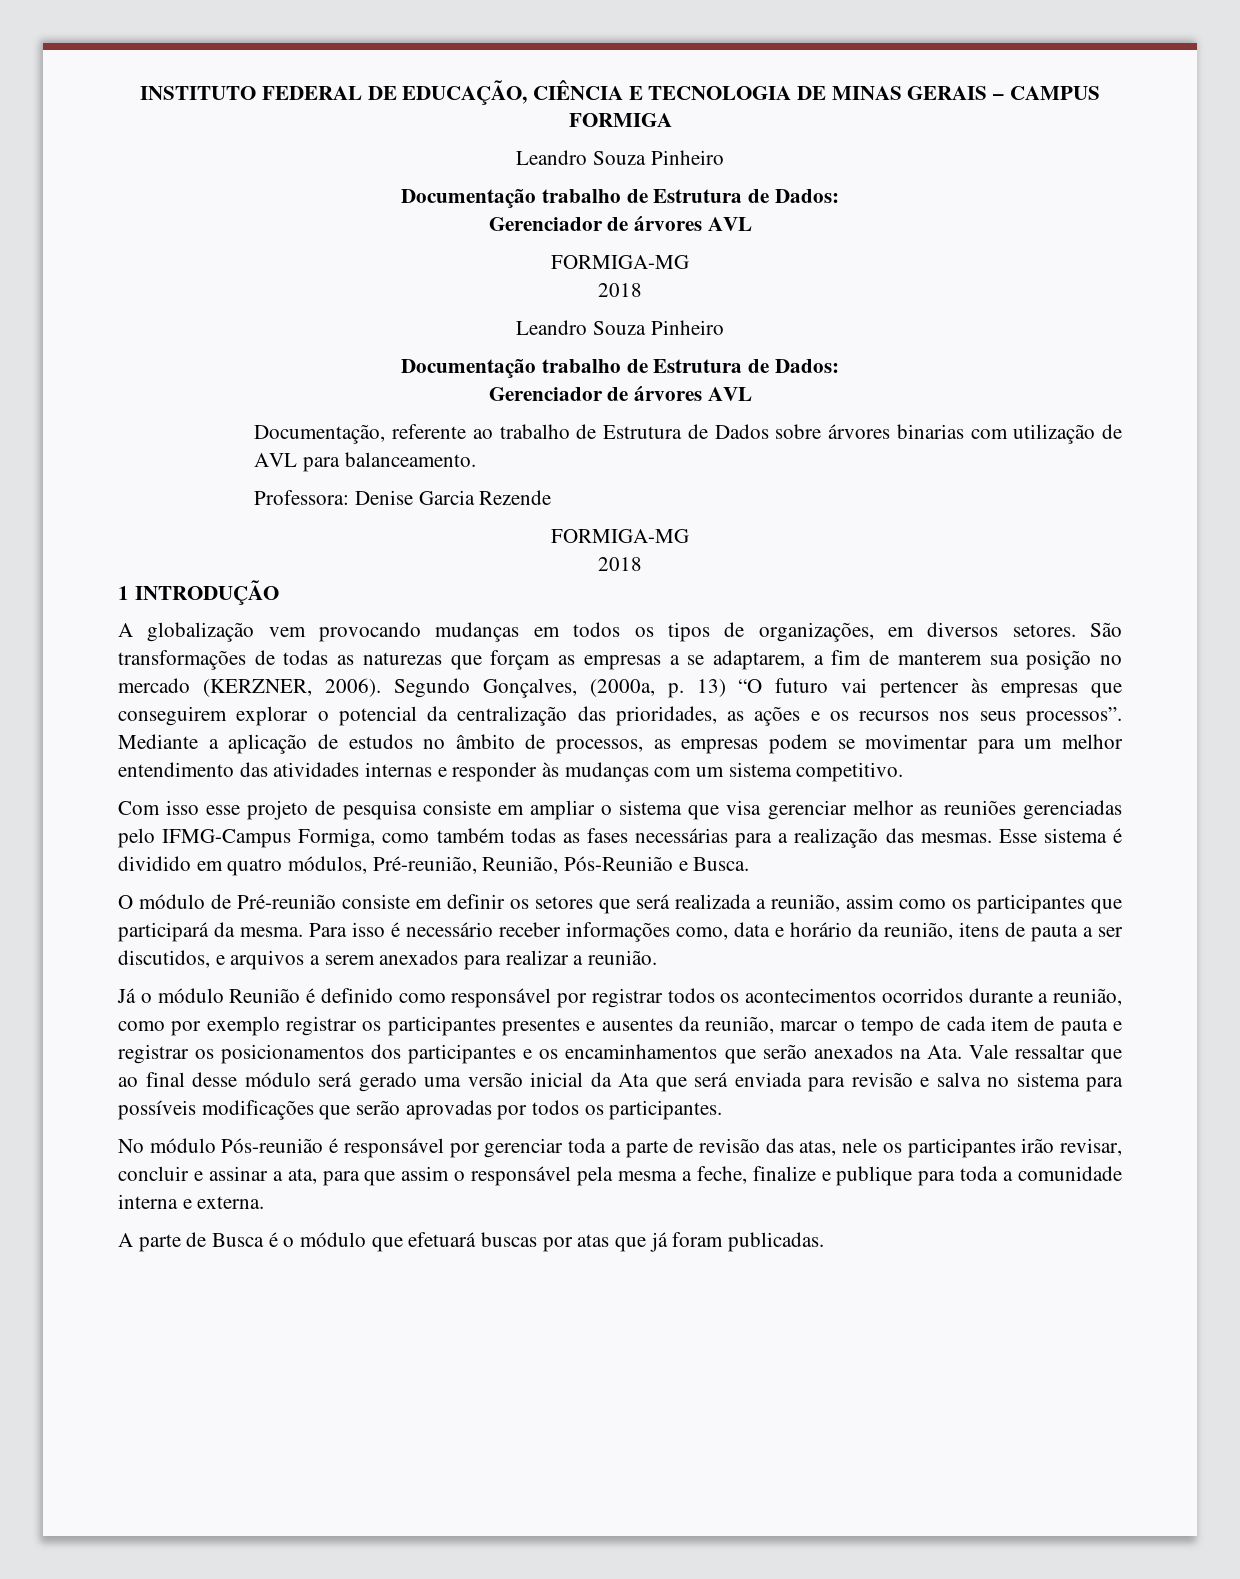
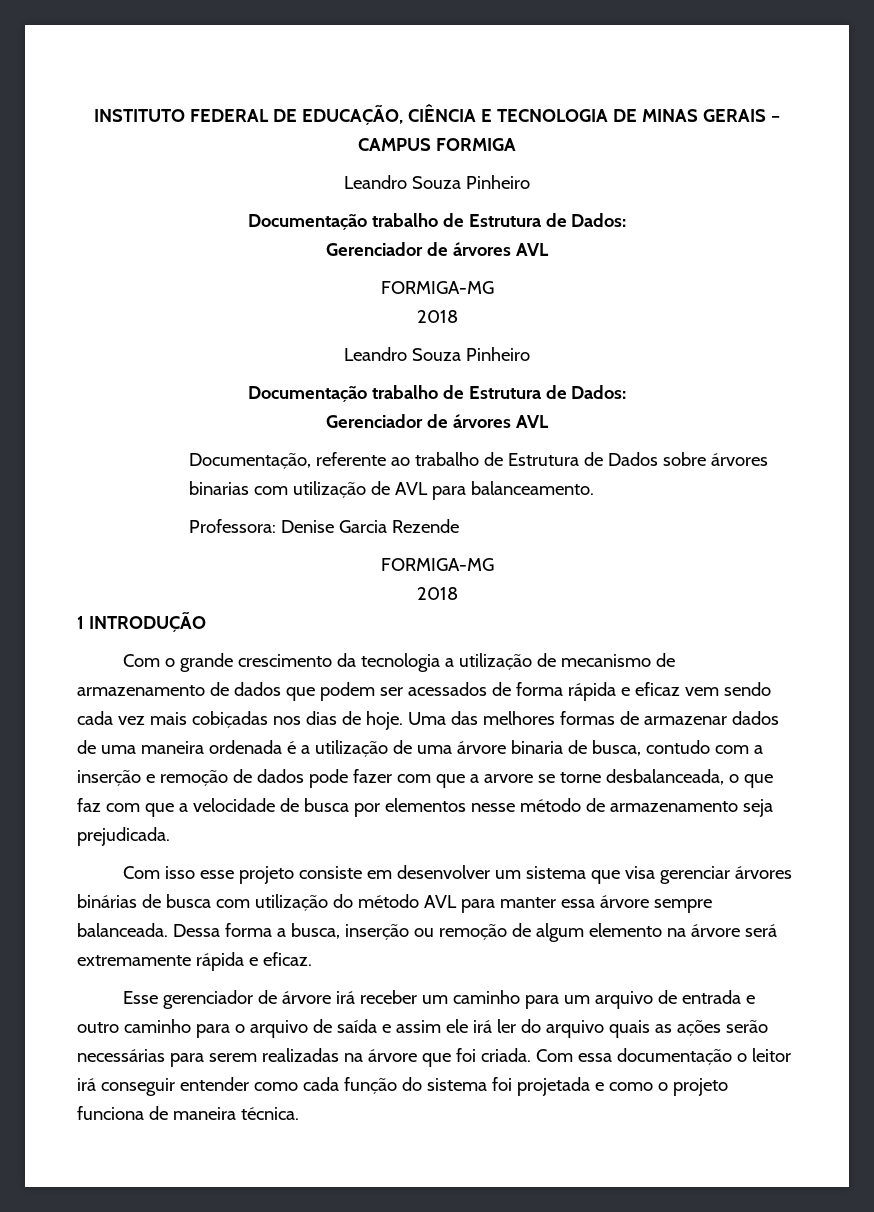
[118,622,1122,642] [118,650,1122,670] [118,678,1123,698] [118,706,1122,726] [118,734,1123,754] [118,762,904,782] [118,800,1122,820] [118,828,1122,848] [118,856,750,876] [118,894,1122,914] [118,922,1123,942] [118,950,658,970] [117,988,1122,1008] [118,1016,1122,1036] [118,1044,1123,1064] [118,1072,1123,1092] [118,1100,723,1120] [118,1138,1122,1158] [118,1166,1122,1186] [118,1194,265,1209] [118,1232,825,1252] A globalização vem provocando mudanças em todos os tipos de organizações, em diversos setores. São transformações de todas as naturezas que forçam as empresas a se adaptarem, a fim de manterem sua posição no mercado (KERZNER, 2006). Segundo Gonçalves, (2000a, p. 13) “O futuro vai pertencer às empresas que conseguirem explorar o potencial da centralização das prioridades, as ações e os recursos nos seus processos”. Mediante a aplicação de estudos no âmbito de processos, as empresas podem se movimentar para um melhor entendimento das atividades internas e responder às mudanças com um sistema competitivo. // Com isso esse projeto de pesquisa consiste em ampliar o sistema que visa gerenciar melhor as reuniões gerenciadas pelo IFMG-Campus Formiga, como também todas as fases necessárias para a realização das mesmas. Esse sistema é dividido em quatro módulos, Pré-reunião, Reunião, Pós-Reunião e Busca. // O módulo de Pré-reunião consiste em definir os setores que será realizada a reunião, assim como os participantes que participará da mesma. Para isso é necessário receber informações como, data e horário da reunião, itens de pauta a ser discutidos, e arquivos a serem anexados para realizar a reunião. // Já o módulo Reunião é definido como responsável por registrar todos os acontecimentos ocorridos durante a reunião, como por exemplo registrar os participantes presentes e ausentes da reunião, marcar o tempo de cada item de pauta e registrar os posicionamentos dos participantes e os encaminhamentos que serão anexados na Ata. Vale ressaltar que ao final desse módulo será gerado uma versão inicial da Ata que será enviada para revisão e salva no sistema para possíveis modificações que serão aprovadas por todos os participantes. // No módulo Pós-reunião é responsável por gerenciar toda a parte de revisão das atas, nele os participantes irão revisar, concluir e assinar a ata, para que assim o responsável pela mesma a feche, finalize e publique para toda a comunidade interna e externa. // A parte de Busca é o módulo que efetuará buscas por atas que já foram publicadas. -> [122,653,675,672] [77,682,771,701] [77,711,779,730] [77,740,763,757] [77,769,773,788] [77,798,773,817] [77,827,170,846] [122,865,792,884] [77,894,712,913] [77,923,777,942] [77,952,312,971] [122,990,755,1009] [77,1019,768,1038] [77,1048,791,1067] [77,1077,728,1096] [77,1106,299,1120] Com o grande crescimento da tecnologia a utilização de mecanismo de armazenamento de dados que podem ser acessados de forma rápida e eficaz vem sendo cada vez mais cobiçadas nos dias de hoje. Uma das melhores formas de armazenar dados de uma maneira ordenada é a utilização de uma árvore binaria de busca, contudo com a inserção e remoção de dados pode fazer com que a arvore se torne desbalanceada, o que faz com que a velocidade de busca por elementos nesse método de armazenamento seja prejudicada. // Com isso esse projeto consiste em desenvolver um sistema que visa gerenciar árvores binárias de busca com utilização do método AVL para manter essa árvore sempre balanceada. Dessa forma a busca, inserção ou remoção de algum elemento na árvore será extremamente rápida e eficaz. // Esse gerenciador de árvore irá receber um caminho para um arquivo de entrada e outro caminho para o arquivo de saída e assim ele irá ler do arquivo quais as ações serão necessárias para serem realizadas na árvore que foi criada. Com essa documentação o leitor irá conseguir entender como cada função do sistema foi projetada e como o projeto funciona de maneira técnica.

